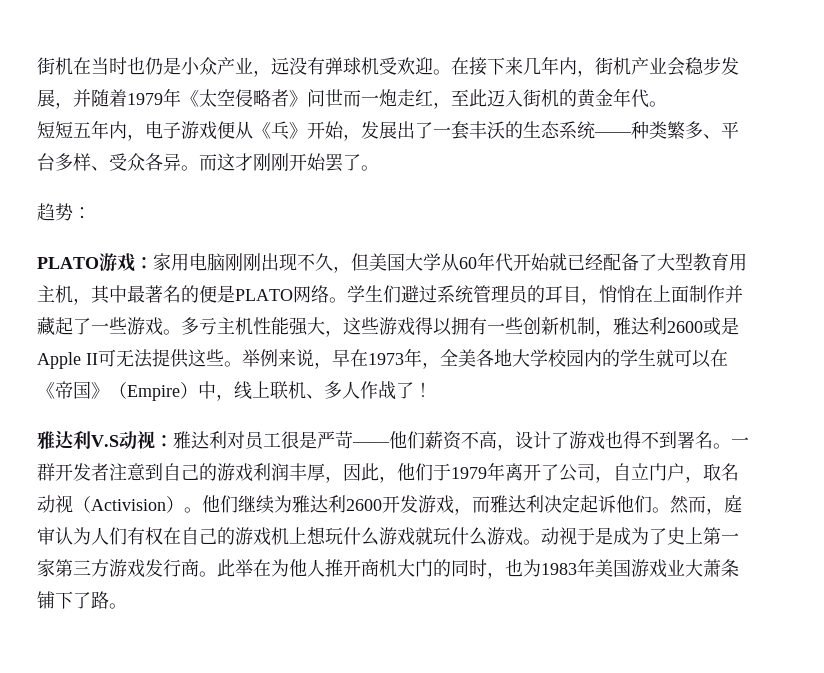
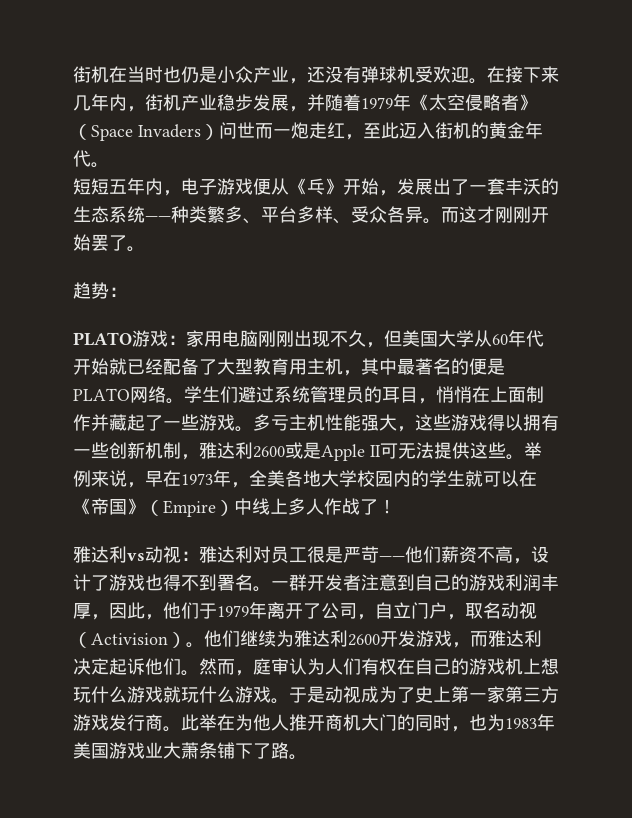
[271,57,289,75] 远 -> [307,66,325,83] 还
[667,57,685,76] 会 -> (217, 102) none
(307, 98) none -> [73,124,219,141] （Space Invaders）
[216,381,324,401] ，线上联机、 -> [252,498,288,515] 线上
[91,435,119,447] V.S -> [127,553,145,561] vs
[541,527,613,545] 动视于是 -> [289,686,361,703] 于是动视

